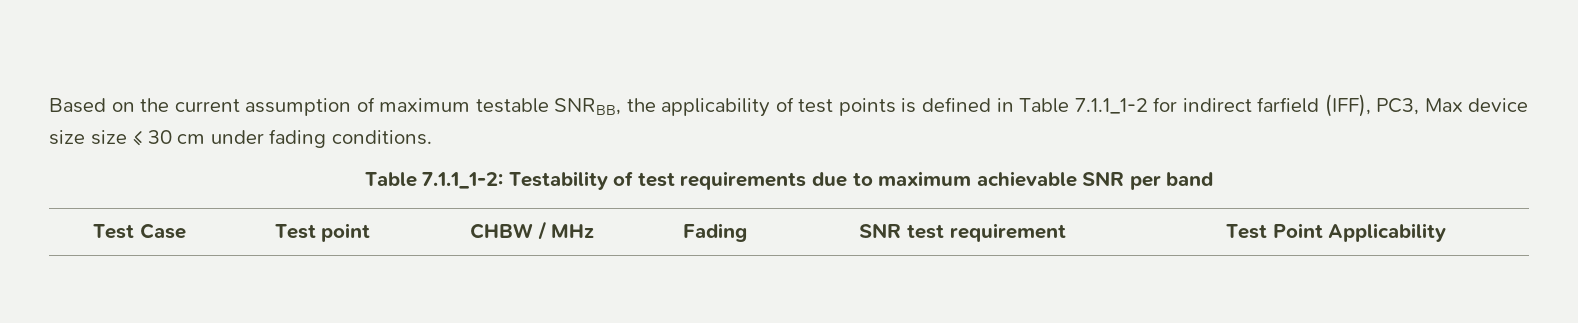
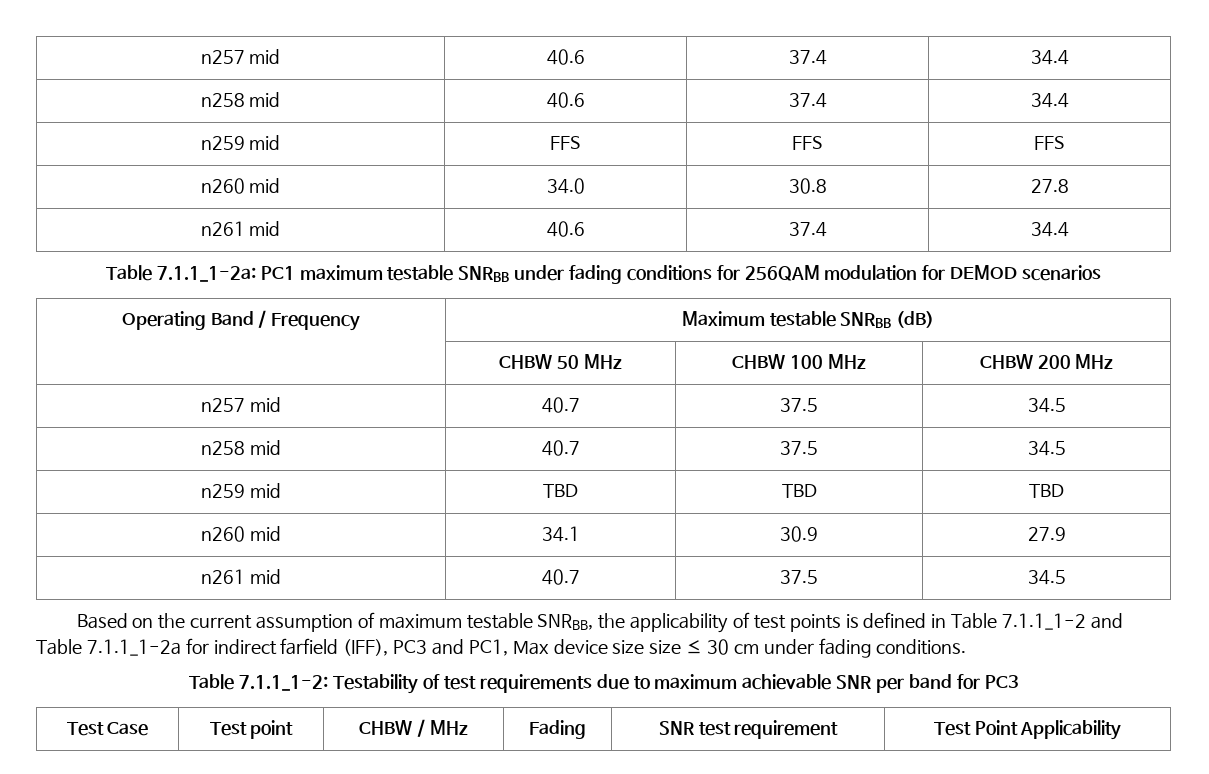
(49, 105) none -> [200,49,281,64] [546,49,585,65] [788,50,827,65] [1030,50,1069,65] [200,92,281,107] [546,92,585,108] [788,93,827,108] [1030,93,1069,108] [200,135,281,150] [550,136,581,150] [792,136,823,150] [1034,136,1065,150] [200,178,281,194] [546,178,585,194] [788,178,827,194] [1030,179,1069,193] [200,221,281,236] [546,221,585,237] [788,222,827,237] [1030,222,1069,237] [105,265,1102,284] [121,310,361,331] [681,311,935,328] [499,354,622,369] [732,354,866,369] [979,354,1114,369] [201,397,281,412] [541,397,580,413] [780,398,818,412] [1027,398,1066,413] [201,440,281,455] [541,440,580,456] [780,441,818,455] [1027,441,1066,456] [201,483,281,498] [543,484,578,498] [781,484,817,498] [1029,484,1064,498] [201,526,281,542] [541,526,580,542] [780,526,818,542] [1027,527,1066,541] [201,569,281,584] [541,569,580,585] [780,570,818,584] [1027,570,1066,585] n257 mid | 40.6 | 37.4 | 34.4 // n258 mid | 40.6 | 37.4 | 34.4 // n259 mid | FFS | FFS | FFS // n260 mid | 34.0 | 30.8 | 27.8 // n261 mid | 40.6 | 37.4 | 34.4 // Table 7.1.1_1-2a: PC1 maximum testable SNRBB under fading conditions for 256QAM modulation for DEMOD scenarios // Operating Band / Frequency | Maximum testable SNRBB (dB) // | CHBW 50 MHz | CHBW 100 MHz | CHBW 200 MHz // n257 mid | 40.7 | 37.5 | 34.5 // n258 mid | 40.7 | 37.5 | 34.5 // n259 mid | TBD | TBD | TBD // n260 mid | 34.1 | 30.9 | 27.9 // n261 mid | 40.7 | 37.5 | 34.5 //
(1148, 106) none -> [1090,613,1123,629] [36,639,181,656] and Table 7.1.1_1-2a
[1376,98,1420,115] PC3, -> [393,639,508,656] PC3 and PC1,
(1214, 179) none -> [956,674,1019,689] for PC3

